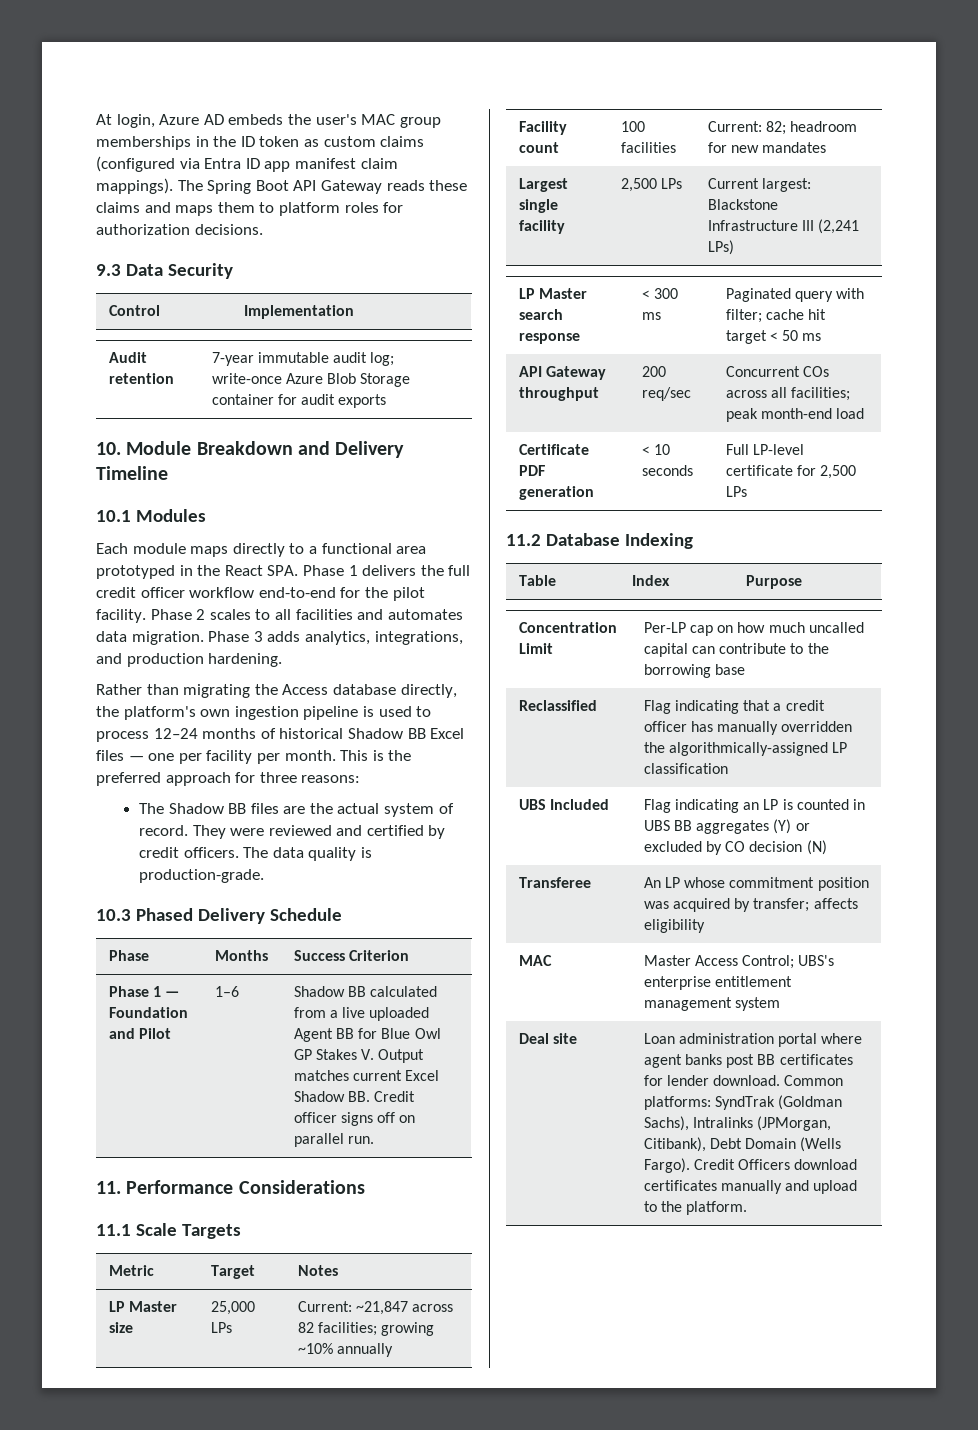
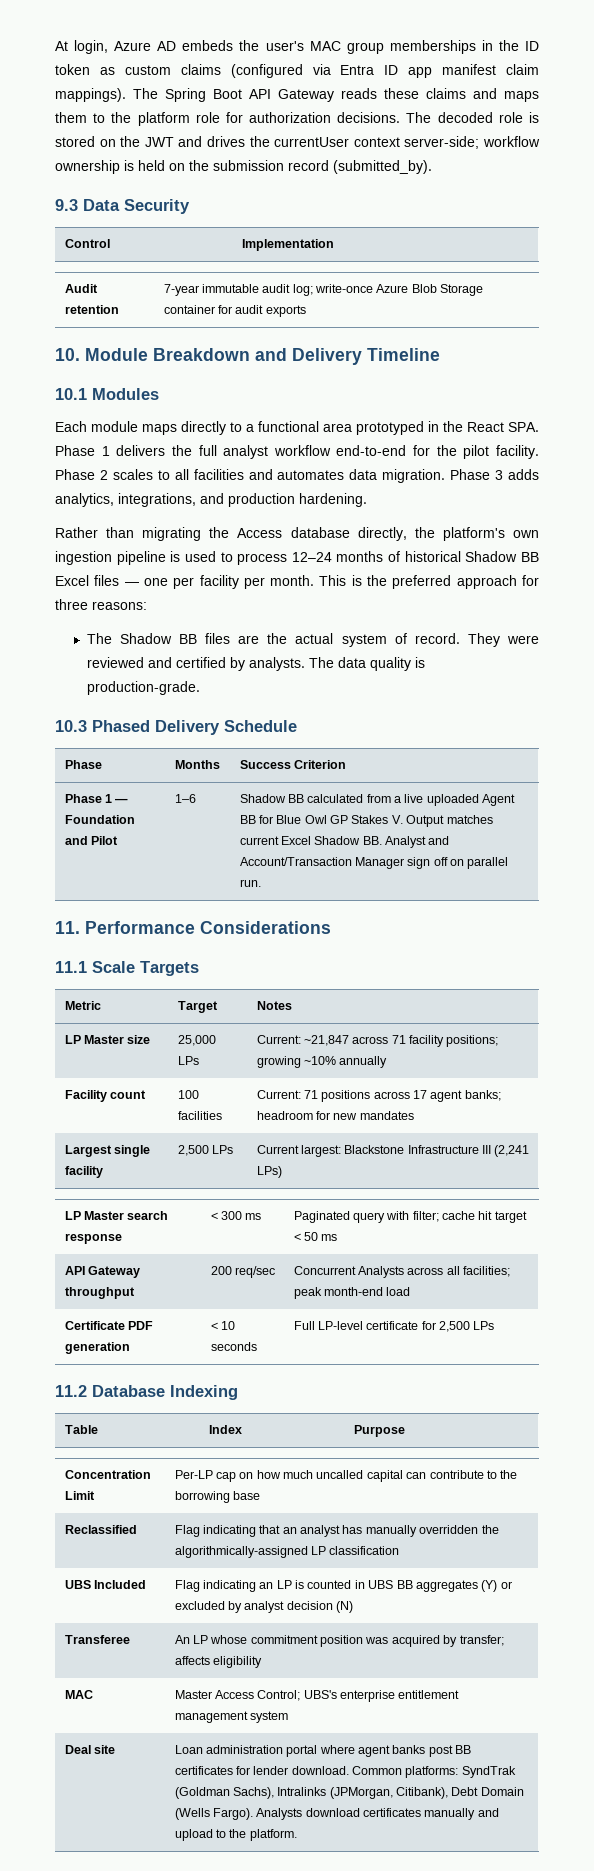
[278,202,379,216] platform roles -> [111,112,220,126] the platform role
(263, 229) none -> [406,112,539,123] [55,136,540,149] [55,160,432,174] The decoded role is stored on the JWT and drives the currentUser context server-side; workflow ownership is held on the submission record (submitted_by).
[96,587,185,598] credit officer -> [223,445,269,459] analyst
[138,847,239,858] credit officers. -> [248,657,305,671] analysts.
[374,1091,416,1102] [293,1112,374,1126] Credit officer signs -> [385,836,450,848] [239,857,431,869] Analyst and Account/Transaction Manager sign
[297,1322,378,1336] 82 facilities; -> [391,1035,499,1047] 71 facility positions;
[766,121,787,135] 82; -> [303,1090,501,1102] 71 positions across 17 agent banks;
[803,366,830,377] COs -> [357,1266,404,1278] Analysts
[773,700,825,711] [643,721,687,732] a credit officer -> [282,1525,341,1537] an analyst
[725,841,746,852] CO -> [244,1601,285,1613] analyst
[694,1159,791,1170] Credit Officers -> [256,1808,303,1820] Analysts

